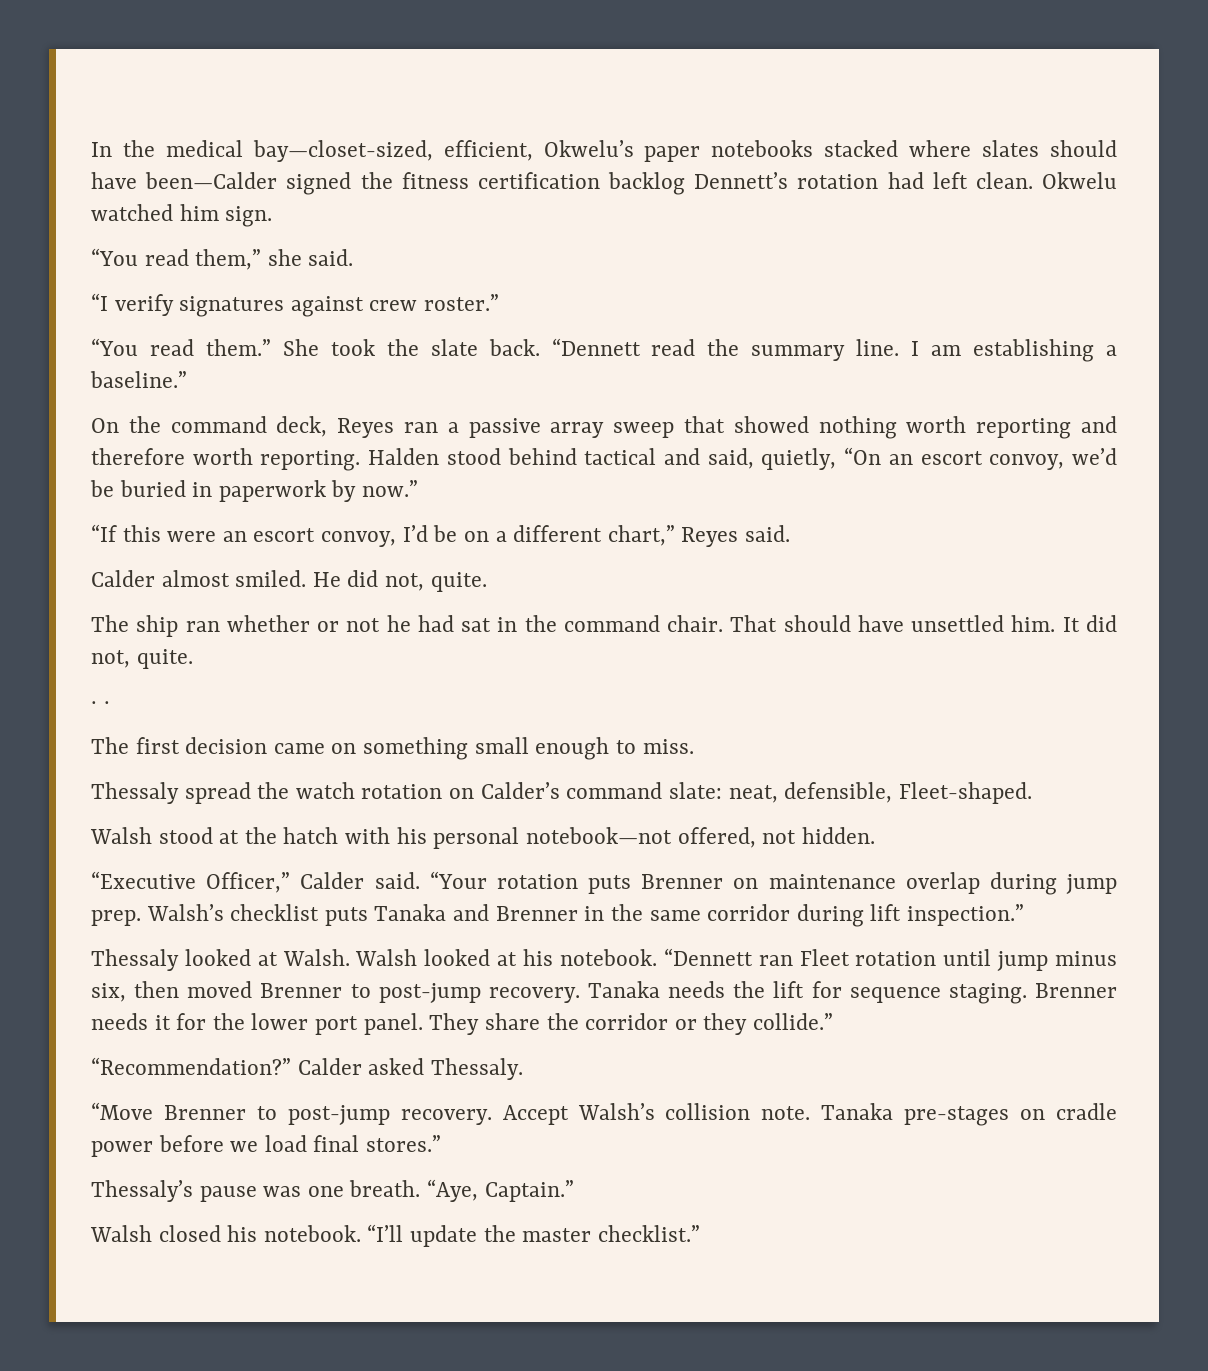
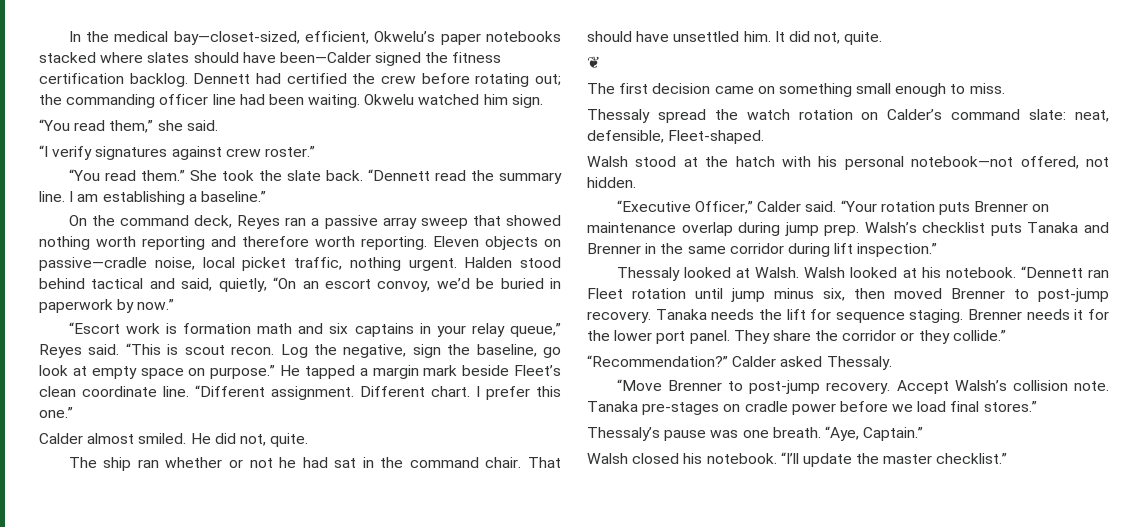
[608,172,1033,195] backlog Dennett’s rotation had left clean. -> [129,73,561,87] [39,94,361,108] backlog. Dennett had certified the crew before rotating out; the commanding officer line had been waiting.
(361, 460) none -> [433,236,561,250] [39,257,457,271] Eleven objects on passive—cradle noise, local picket traffic, nothing urgent.
[91,524,790,547] “If this were an escort convoy, I’d be on a different chart,” Reyes said. -> [68,322,561,337] [39,343,561,358] [39,365,561,379] [39,385,561,400] [39,407,73,418] “Escort work is formation math and six captains in your relay queue,” Reyes said. “This is scout recon. Log the negative, sign the baseline, go look at empty space on purpose.” He tapped a margin mark beside Fleet’s clean coordinate line. “Different assignment. Different chart. I prefer this one.”
[91,701,110,709] · · -> [587,56,600,68] ❦

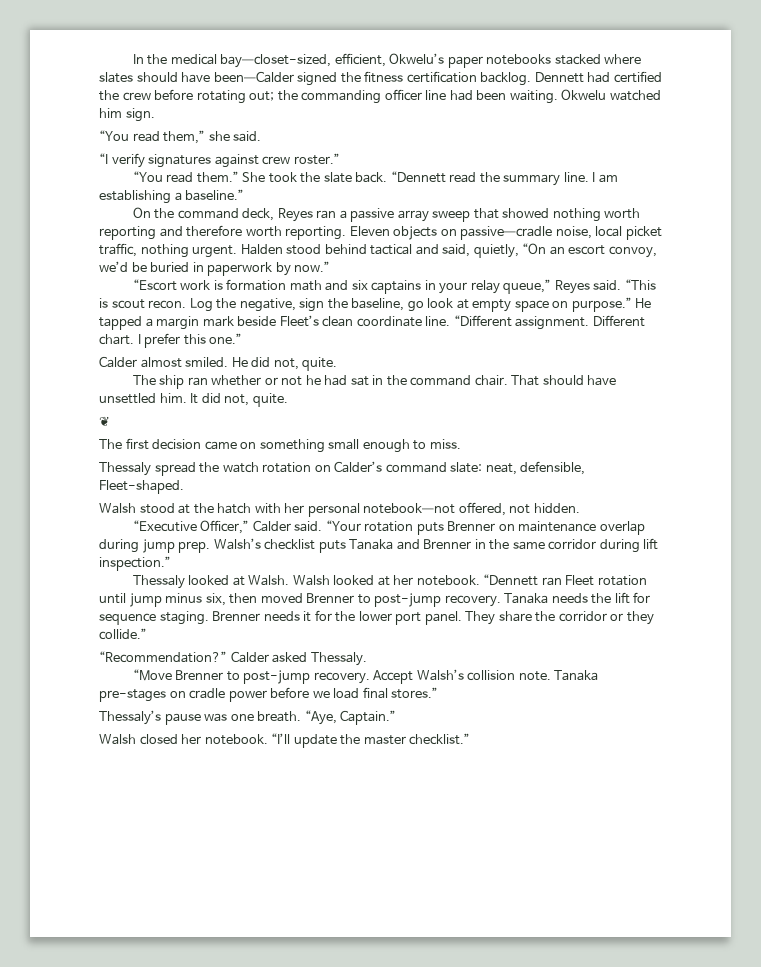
[818,156,838,167] his -> [284,503,305,513] her
[921,267,941,278] his -> [393,575,414,585] her
[683,453,703,464] his -> [181,734,202,744] her

